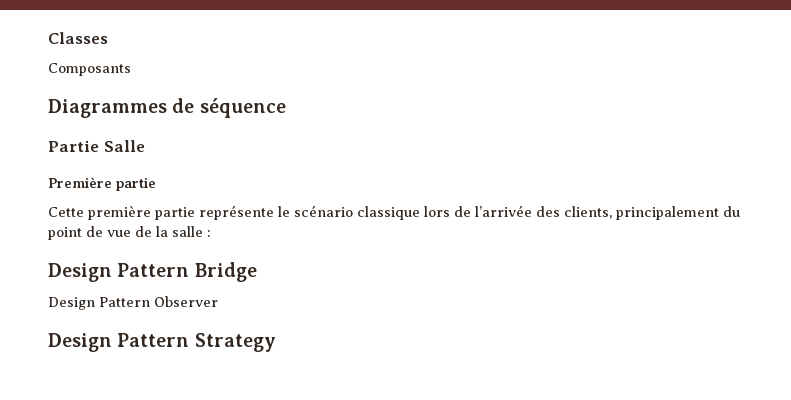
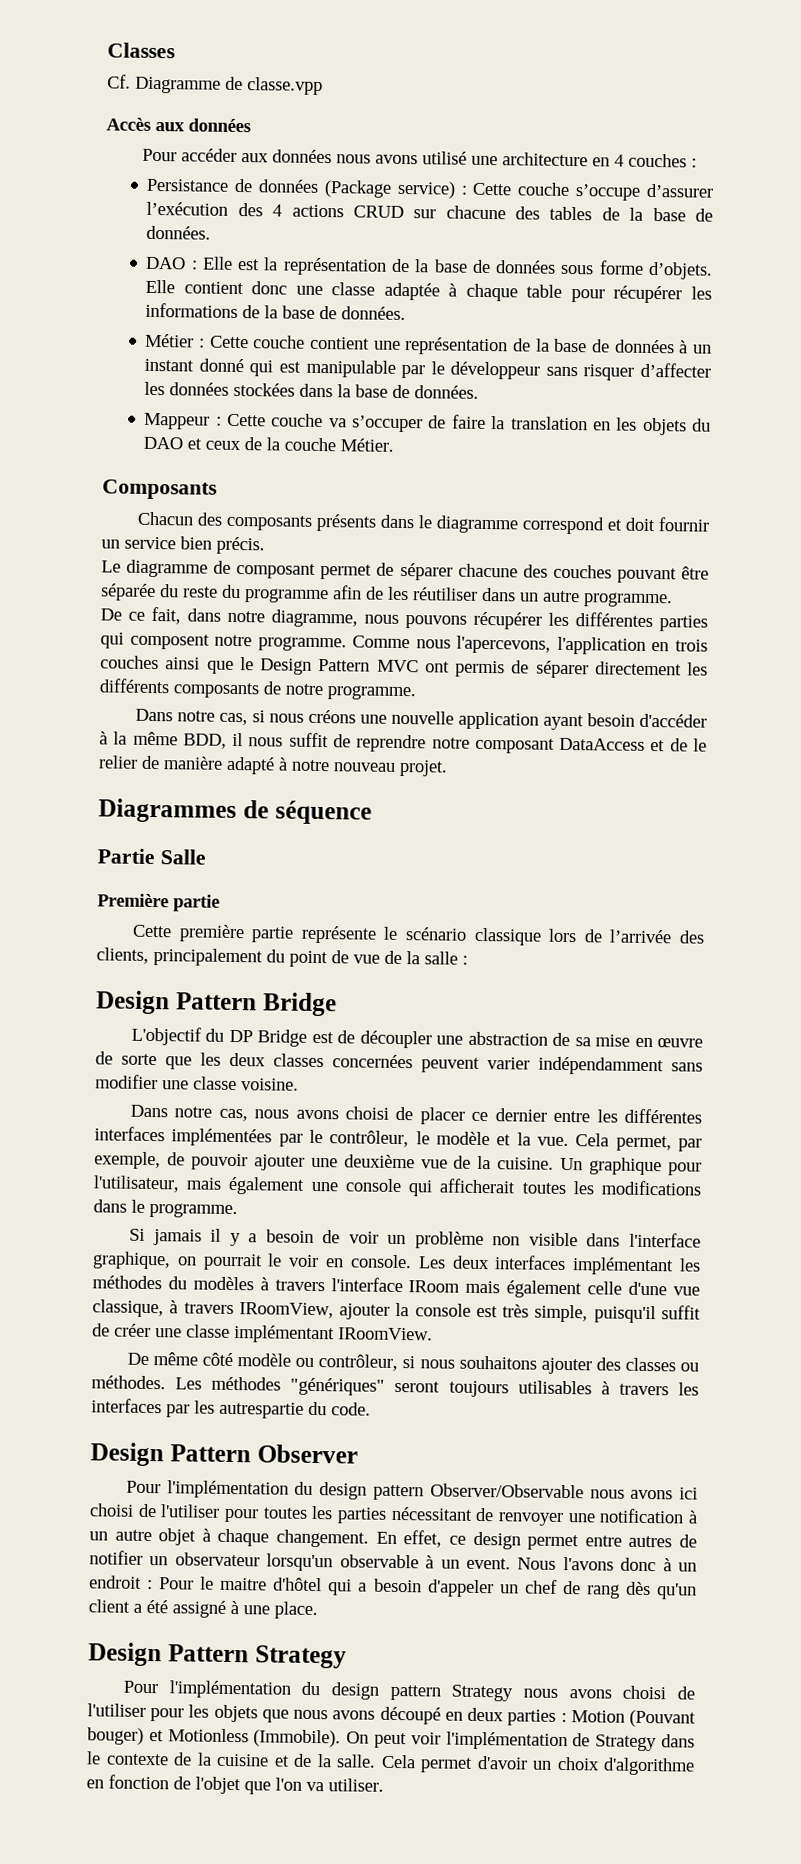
[48,63,131,76] Composants -> [107,74,323,95] [106,117,251,133] [141,148,697,168] [146,178,715,201] [146,201,714,222] [146,225,212,240] [145,256,713,280] [145,279,713,304] [145,302,407,321] [145,333,712,356] [144,358,711,381] [144,381,480,399] [144,412,712,436] [143,436,395,452] [102,479,217,500] [136,511,710,535] [101,536,265,555] [101,559,709,584] [100,583,673,608] [100,606,708,632] [100,632,708,655] [100,655,708,679] [99,678,416,701] [134,708,708,731] [99,731,708,754] [98,755,448,777] Cf. Diagramme de classe.vpp // Accès aux données // Pour accéder aux données nous avons utilisé une architecture en 4 couches : // Persistance de données (Package service) : Cette couche s’occupe d’assurer l’exécution des 4 actions CRUD sur chacune des tables de la base de données. // DAO : Elle est la représentation de la base de données sous forme d’objets. Elle contient donc une classe adaptée à chaque table pour récupérer les informations de la base de données. // Métier : Cette couche contient une représentation de la base de données à un instant donné qui est manipulable par le développeur sans risquer d’affecter les données stockées dans la base de données. // Mappeur : Cette couche va s’occuper de faire la translation en les objets du DAO et ceux de la couche Métier. // Composants // Chacun des composants présents dans le diagramme correspond et doit fournir un service bien précis. // Le diagramme de composant permet de séparer chacune des couches pouvant être séparée du reste du programme afin de les réutiliser dans un autre programme. // De ce fait, dans notre diagramme, nous pouvons récupérer les différentes parties qui composent notre programme. Comme nous l'apercevons, l'application en trois couches ainsi que le Design Pattern MVC ont permis de séparer directement les différents composants de notre programme. // Dans notre cas, si nous créons une nouvelle application ayant besoin d'accéder à la même BDD, il nous suffit de reprendre notre composant DataAccess et de le relier de manière adapté à notre nouveau projet.
[48,296,218,310] [48,333,276,352] Design Pattern Observer // Design Pattern Strategy -> [130,1026,703,1049] [95,1051,703,1076] [95,1074,299,1091] [129,1104,703,1125] [94,1126,702,1152] [94,1151,703,1176] [93,1175,702,1197] [93,1199,238,1219] [128,1228,701,1250] [92,1251,701,1276] [92,1275,700,1299] [92,1299,701,1324] [92,1323,433,1344] [126,1352,699,1375] [91,1375,699,1398] [91,1398,371,1419] [90,1442,358,1467] [125,1480,698,1501] [89,1503,698,1526] [89,1528,698,1551] [89,1550,697,1572] [89,1575,697,1600] [88,1599,318,1620] [88,1642,347,1669] [122,1680,695,1702] [87,1703,696,1728] [87,1727,695,1752] [86,1751,695,1776] [86,1774,384,1795] L'objectif du DP Bridge est de découpler une abstraction de sa mise en œuvre de sorte que les deux classes concernées peuvent varier indépendamment sans modifier une classe voisine. // Dans notre cas, nous avons choisi de placer ce dernier entre les différentes interfaces implémentées par le contrôleur, le modèle et la vue. Cela permet, par exemple, de pouvoir ajouter une deuxième vue de la cuisine. Un graphique pour l'utilisateur, mais également une console qui afficherait toutes les modifications dans le programme. // Si jamais il y a besoin de voir un problème non visible dans l'interface graphique, on pourrait le voir en console. Les deux interfaces implémentant les méthodes du modèles à travers l'interface IRoom mais également celle d'une vue classique, à travers IRoomView, ajouter la console est très simple, puisqu'il suffit de créer une classe implémentant IRoomView. // De même côté modèle ou contrôleur, si nous souhaitons ajouter des classes ou méthodes. Les méthodes "génériques" seront toujours utilisables à travers les interfaces par les autrespartie du code. // Design Pattern Observer // Pour l'implémentation du design pattern Observer/Observable nous avons ici choisi de l'utiliser pour toutes les parties nécessitant de renvoyer une notification à un autre objet à chaque changement. En effet, ce design permet entre autres de notifier un observateur lorsqu'un observable à un event. Nous l'avons donc à un endroit : Pour le maitre d'hôtel qui a besoin d'appeler un chef de rang dès qu'un client a été assigné à une place. // Design Pattern Strategy // Pour l'implémentation du design pattern Strategy nous avons choisi de l'utiliser pour les objets que nous avons découpé en deux parties : Motion (Pouvant bouger) et Motionless (Immobile). On peut voir l'implémentation de Strategy dans le contexte de la cuisine et de la salle. Cela permet d'avoir un choix d'algorithme en fonction de l'objet que l'on va utiliser.

